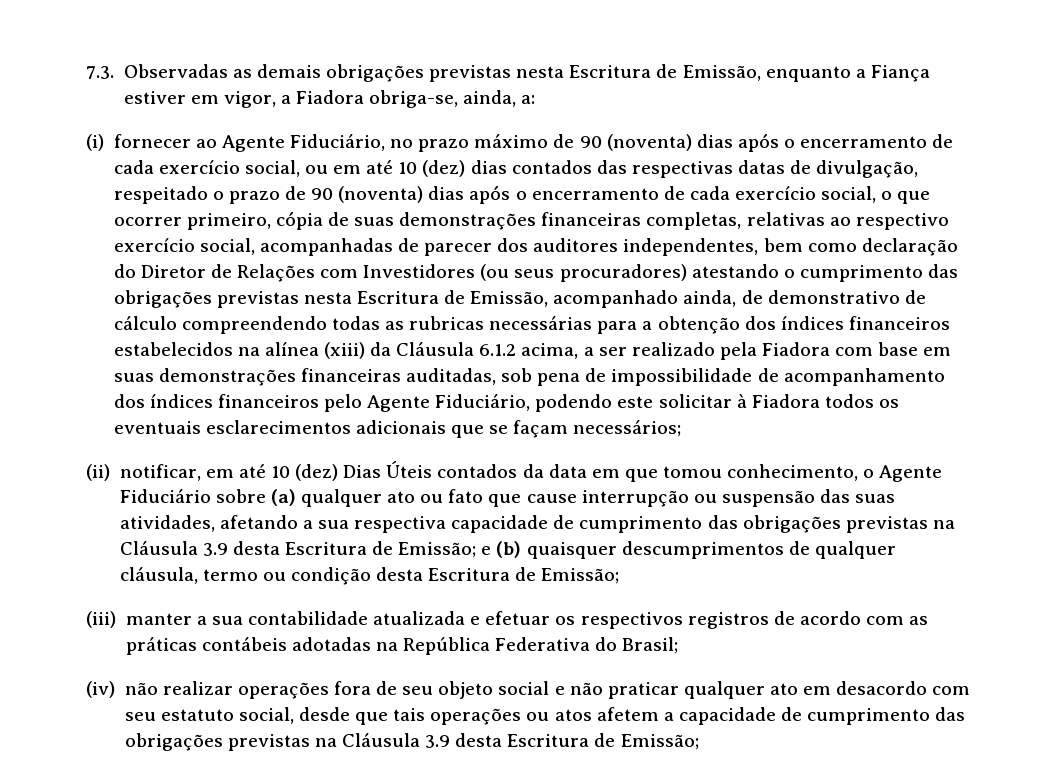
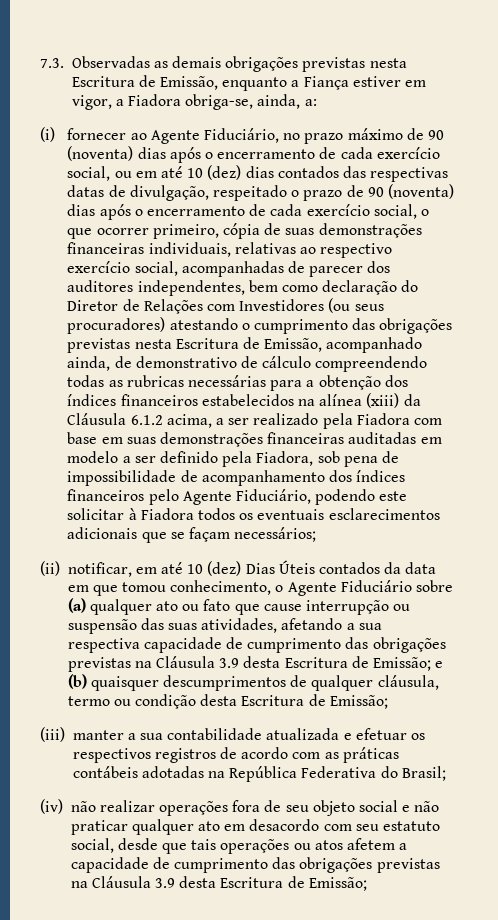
[646,212,742,230] completas, -> [148,242,231,257] individuais,
[405,368,496,385] auditadas, -> [348,432,442,444] [67,451,314,467] auditadas em modelo a ser definido pela Fiadora,

